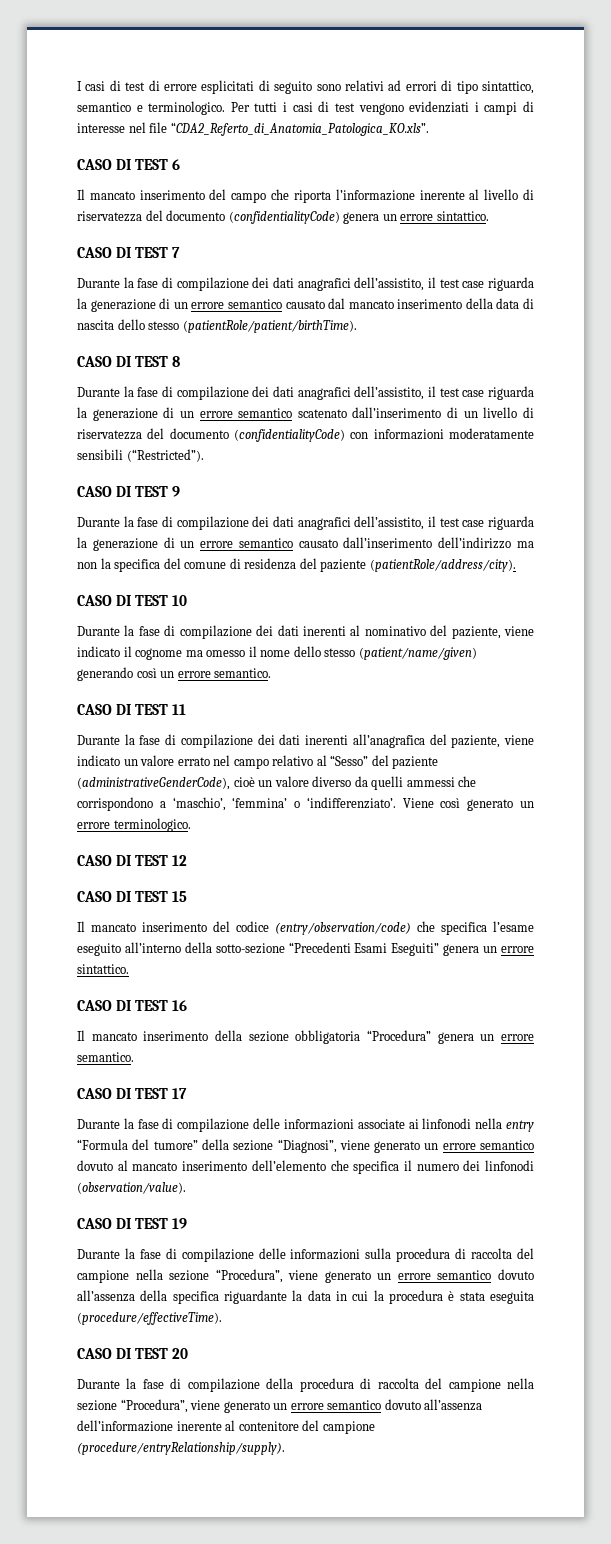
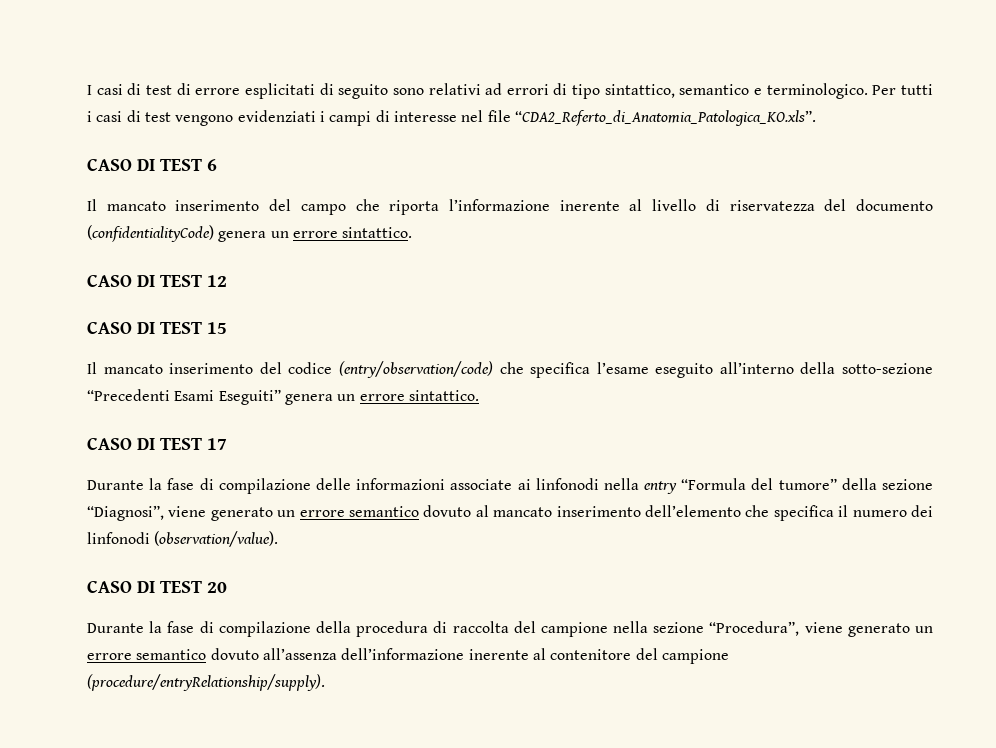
[77,247,181,258] [77,277,534,291] [77,298,534,312] [77,319,357,333] [77,356,181,367] [77,386,534,400] [77,407,534,421] [77,428,534,442] [77,449,204,462] [77,486,181,497] [77,516,534,530] [77,537,534,551] [77,558,516,572] [77,595,188,606] [77,625,534,639] [77,646,477,660] [77,667,272,681] [77,704,187,715] [77,734,534,748] [77,755,439,769] [77,776,477,790] [77,797,534,811] [77,818,191,832] // CASO DI TEST 7 // Durante la fase di compilazione dei dati anagrafici dell’assistito, il test case riguarda la generazione di un errore semantico causato dal mancato inserimento della data di nascita dello stesso (patientRole/patient/birthTime). // CASO DI TEST 8 // Durante la fase di compilazione dei dati anagrafici dell’assistito, il test case riguarda la generazione di un errore semantico scatenato dall’inserimento di un livello di riservatezza del documento (confidentialityCode) con informazioni moderatamente sensibili (“Restricted”). // CASO DI TEST 9 // Durante la fase di compilazione dei dati anagrafici dell’assistito, il test case riguarda la generazione di un errore semantico causato dall’inserimento dell’indirizzo ma non la specifica del comune di residenza del paziente (patientRole/address/city). // CASO DI TEST 10 // Durante la fase di compilazione dei dati inerenti al nominativo del paziente, viene indicato il cognome ma omesso il nome dello stesso (patient/name/given) generando così un errore semantico. // CASO DI TEST 11 // Durante la fase di compilazione dei dati inerenti all’anagrafica del paziente, viene indicato un valore errato nel campo relativo al “Sesso” del paziente (administrativeGenderCode), cioè un valore diverso da quelli ammessi che corrispondono a ‘maschio’, ‘femmina’ o ‘indifferenziato’. Viene così generato un errore terminologico. -> (413, 232) none
[77,1000,188,1011] [77,1030,534,1044] [77,1052,134,1062] // CASO DI TEST 16 // Il mancato inserimento della sezione obbligatoria “Procedura” genera un errore semantico. -> (479, 395) none
[77,1218,188,1229] [77,1248,535,1262] [77,1269,534,1283] [77,1290,534,1304] [77,1312,222,1325] // CASO DI TEST 19 // Durante la fase di compilazione delle informazioni sulla procedura di raccolta del campione nella sezione “Procedura”, viene generato un errore semantico dovuto all’assenza della specifica riguardante la data in cui la procedura è stata eseguita (procedure/effectiveTime). -> (279, 539) none

